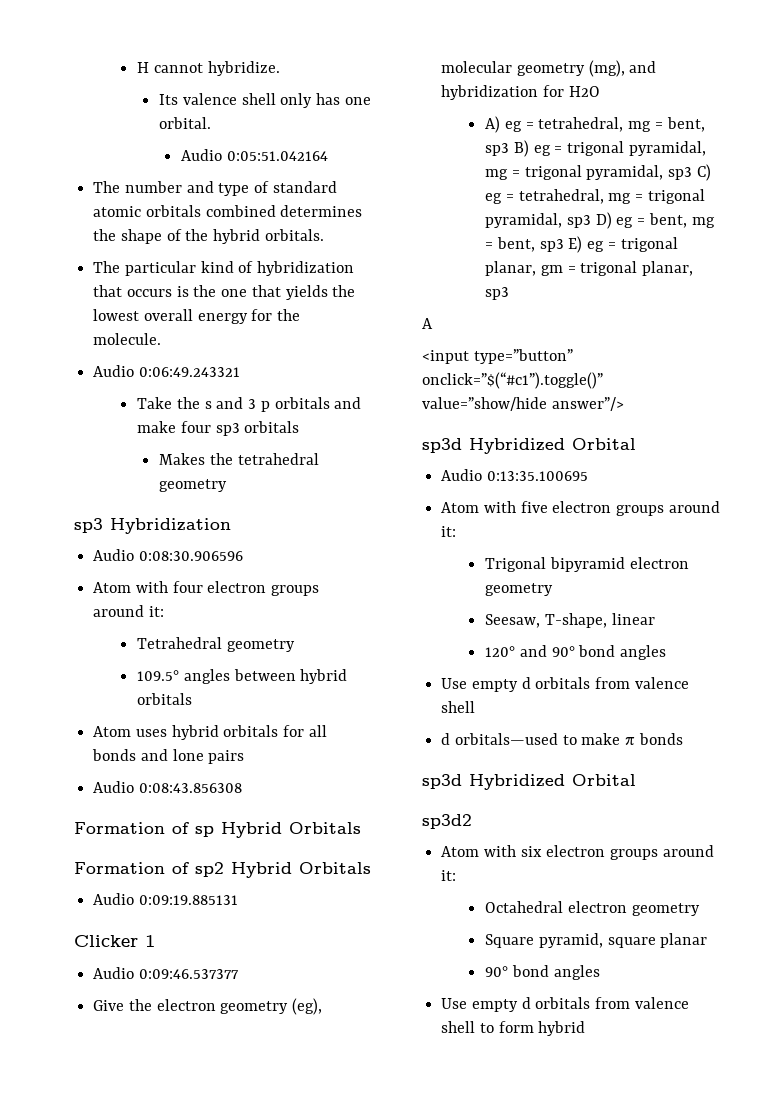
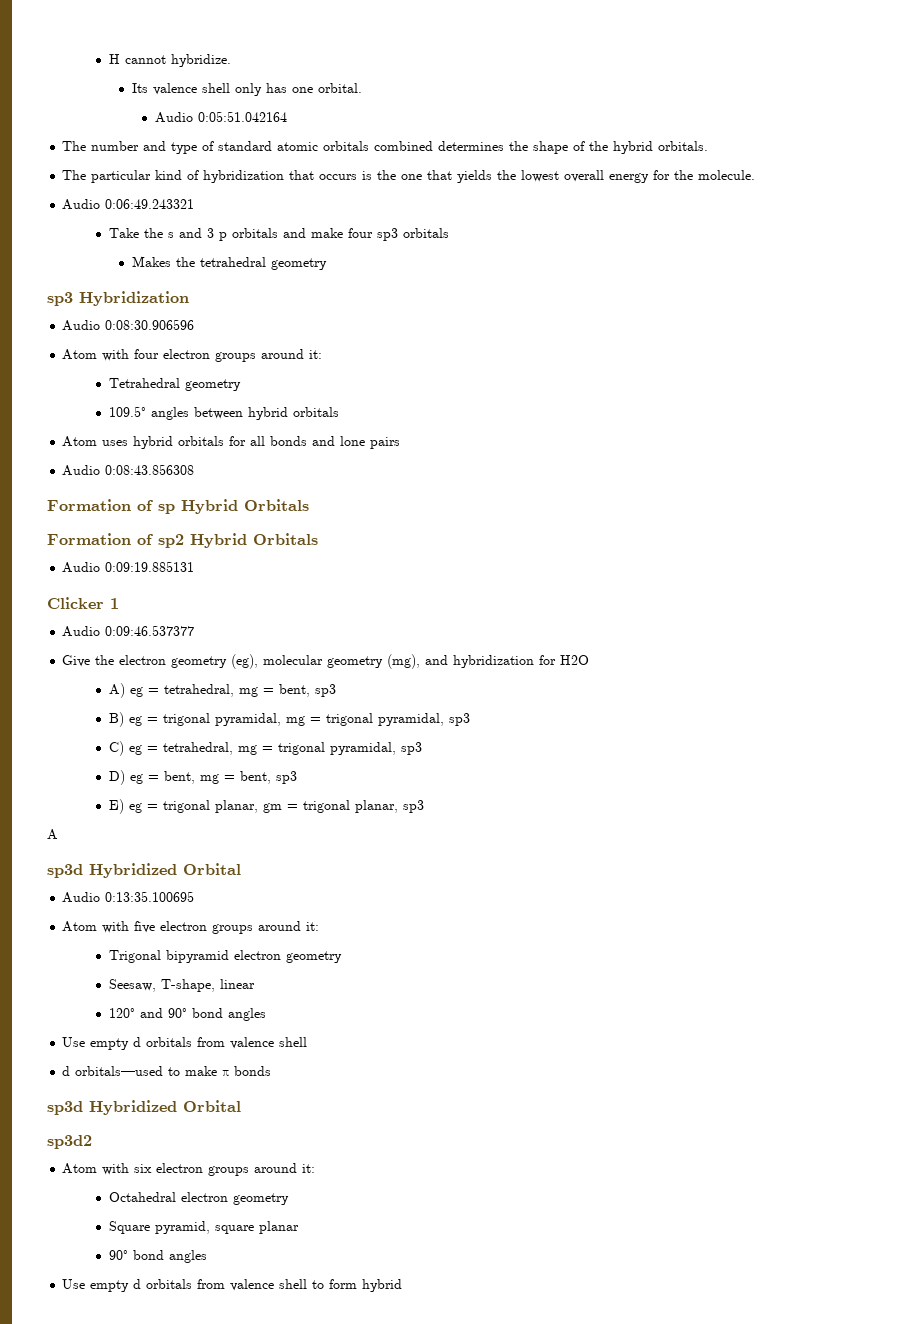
(510, 149) none -> (336, 690) //
(693, 173) none -> (470, 719) //
(591, 221) none -> (422, 748) //
(564, 245) none -> (297, 777) //
[422,349,573,364] [422,372,603,389] [422,397,624,411] // <input type=”button” onclick=”$(“#c1”).toggle()” value=”show/hide answer”/> -> (58, 834) none

